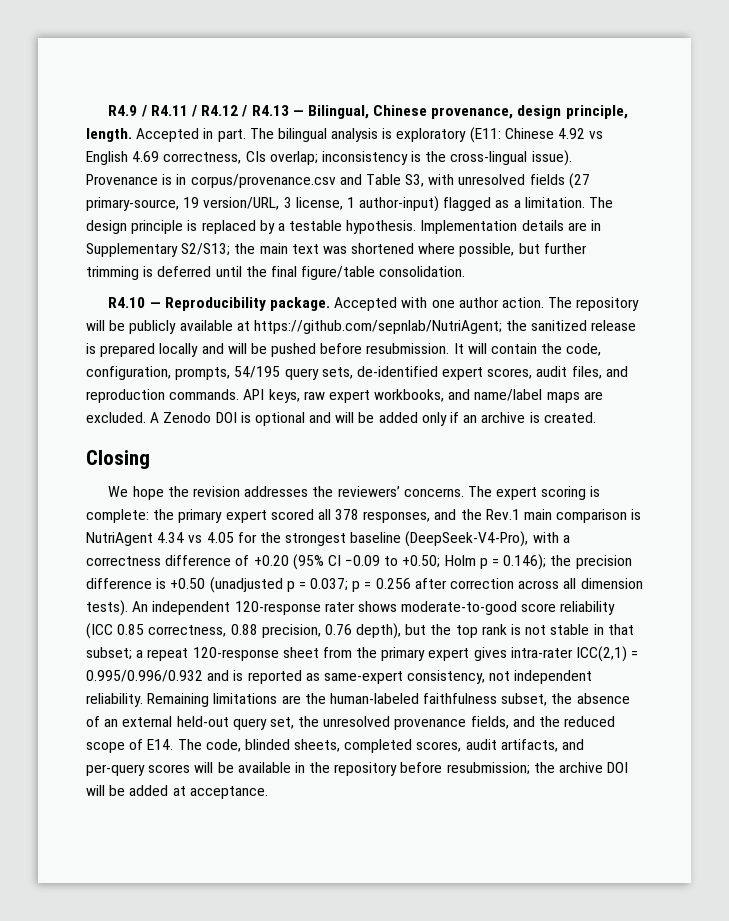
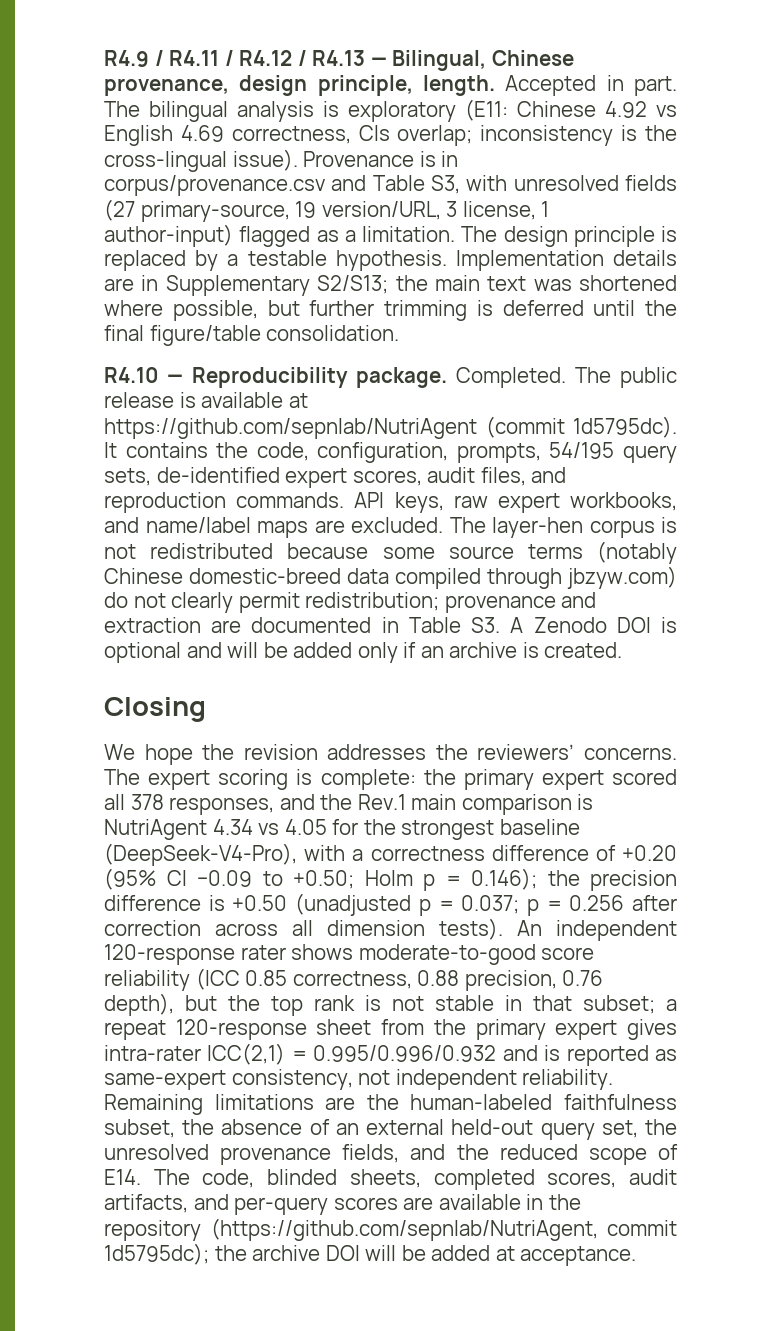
[334,297,640,311] [86,320,637,334] [86,343,538,357] Accepted with one author action. The repository will be publicly available at https://github.com/sepnlab/NutriAgent; the sanitized release is prepared locally and will be pushed before resubmission. It will contain -> [456,367,677,388] [104,392,308,408] [104,416,678,439] [104,442,208,458] Completed. The public release is available at https://github.com/sepnlab/NutriAgent (commit 1d5795dc). It contains
(146, 417) none -> [449,517,677,538] [104,541,677,564] [104,566,677,589] [104,592,597,613] [104,617,501,633] The layer-hen corpus is not redistributed because some source terms (notably Chinese domestic-breed data compiled through jbzyw.com) do not clearly permit redistribution; provenance and extraction are documented in Table S3.
[194,762,234,773] will be -> [403,1197,434,1210] are
[400,762,530,775] before resubmission; -> [210,1218,677,1241] [104,1243,209,1265] (https://github.com/sepnlab/NutriAgent, commit 1d5795dc);

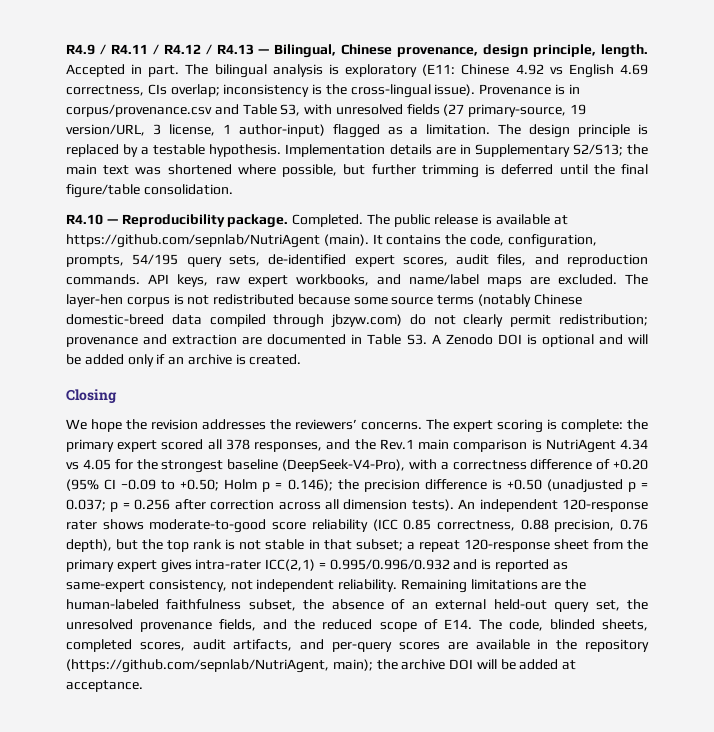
[485,416,678,438] (commit 1d5795dc). -> [323,234,369,246] (main).
[607,1220,677,1236] [104,1243,209,1265] commit 1d5795dc); -> [332,659,373,671] main);

